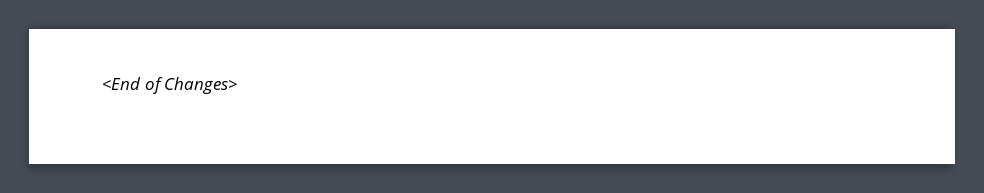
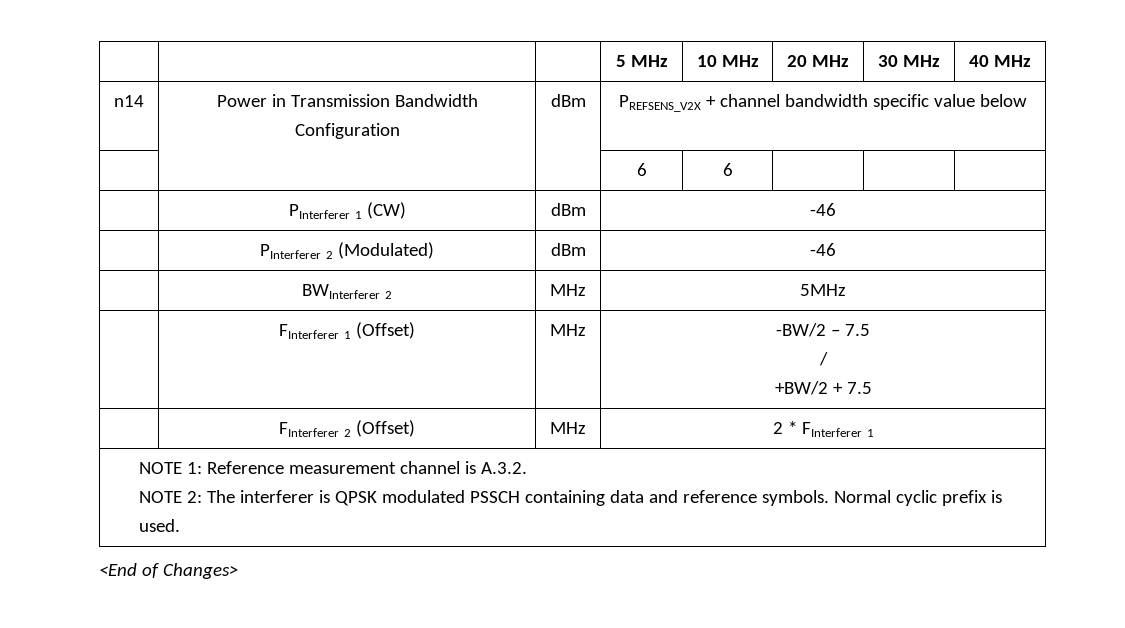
(102, 83) none -> [615,55,668,67] [696,55,759,67] [787,55,849,67] [878,55,940,67] [969,55,1031,67] [114,95,144,107] [216,94,478,107] [294,123,400,139] [550,94,586,107] [619,94,1027,112] [636,163,647,176] [722,163,733,176] [288,202,406,219] [550,203,586,216] [809,203,836,216] [260,242,434,259] [550,243,586,256] [809,243,836,256] [302,284,392,299] [550,284,586,296] [799,284,846,296] [279,322,415,339] [550,324,586,336] [776,323,870,337] [818,352,828,366] [774,381,872,395] [279,420,415,437] [550,422,586,434] [772,421,874,437] [139,461,528,474] [139,490,1003,506] [139,519,181,532] | | | 5 MHz | 10 MHz | 20 MHz | 30 MHz | 40 MHz // n14 | Power in Transmission Bandwidth Configuration | dBm | PREFSENS_V2X + channel bandwidth specific value below // | | | 6 | 6 | | | // | PInterferer 1 (CW) | dBm | -46 // | PInterferer 2 (Modulated) | dBm | -46 // | BWInterferer 2 | MHz | 5MHz // | FInterferer 1 (Offset) | MHz | -BW/2 – 7.5 // / // +BW/2 + 7.5 // | FInterferer 2 (Offset) | MHz | 2 * FInterferer 1 // NOTE 1: Reference measurement channel is A.3.2. // NOTE 2: The interferer is QPSK modulated PSSCH containing data and reference symbols. Normal cyclic prefix is used. //

